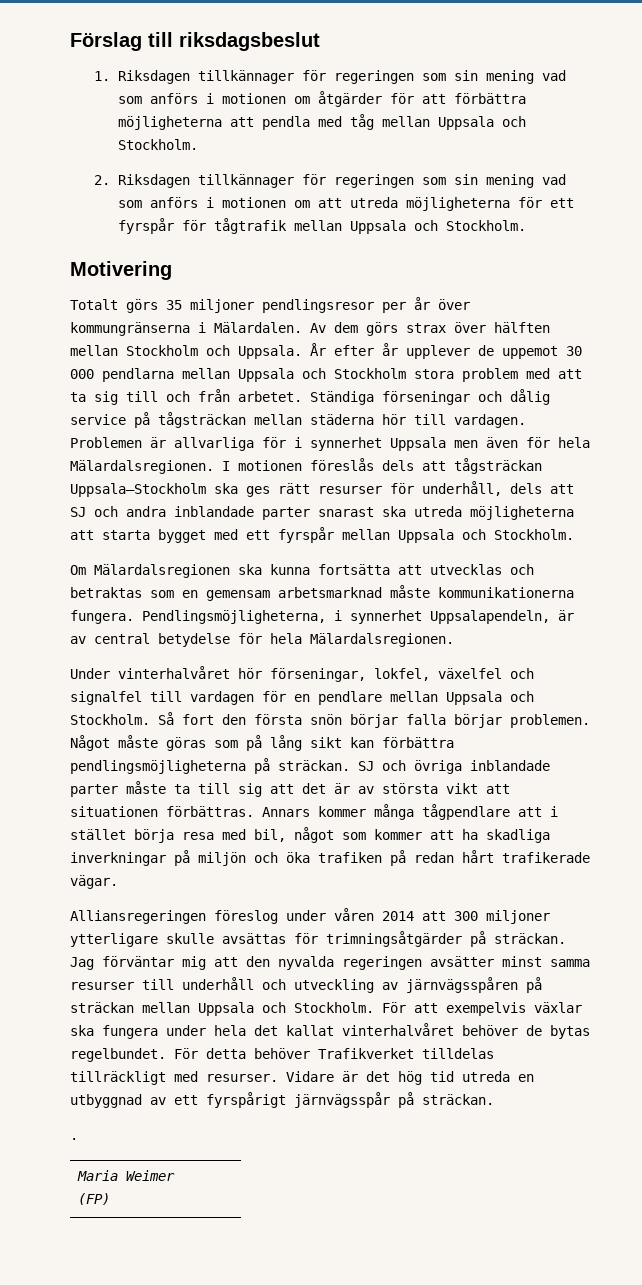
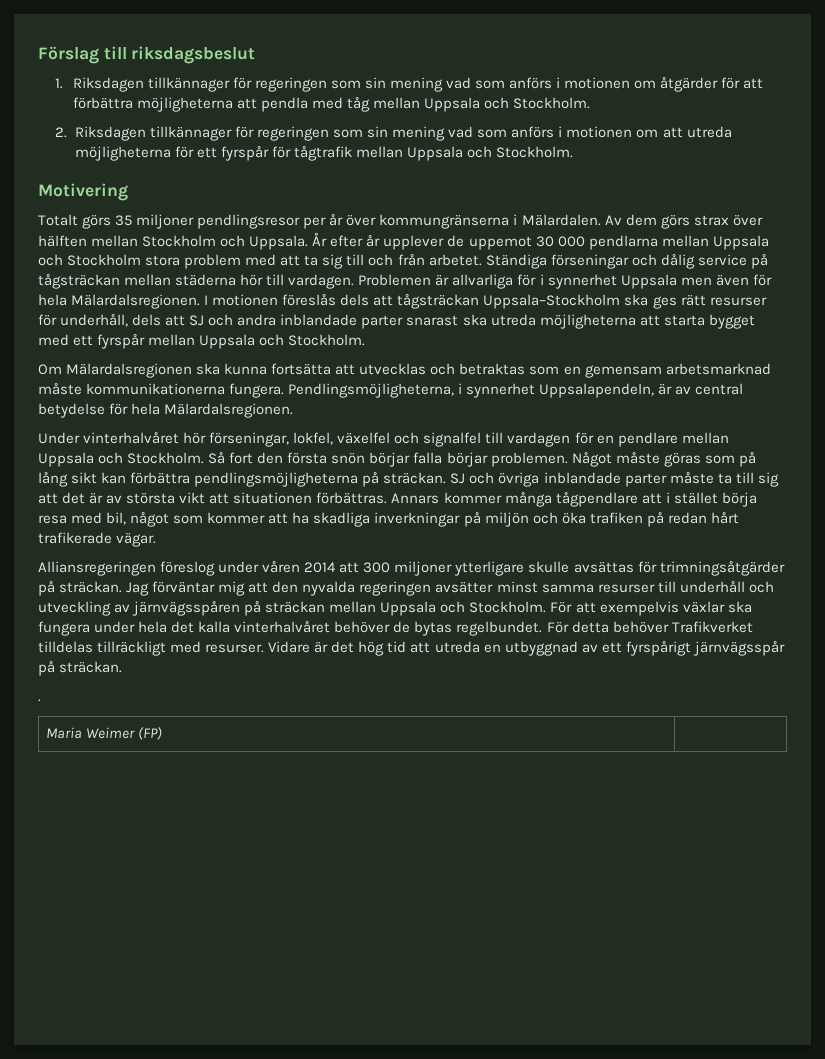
[286,1025,334,1036] kallat -> [198,621,231,633] kalla
(454, 1076) none -> [410,642,431,653] att

